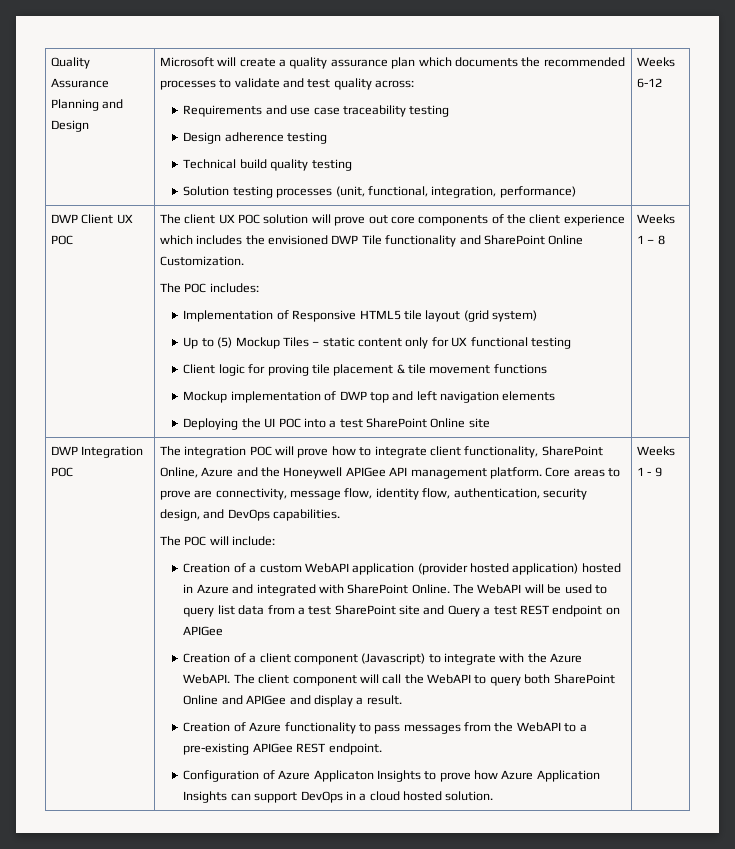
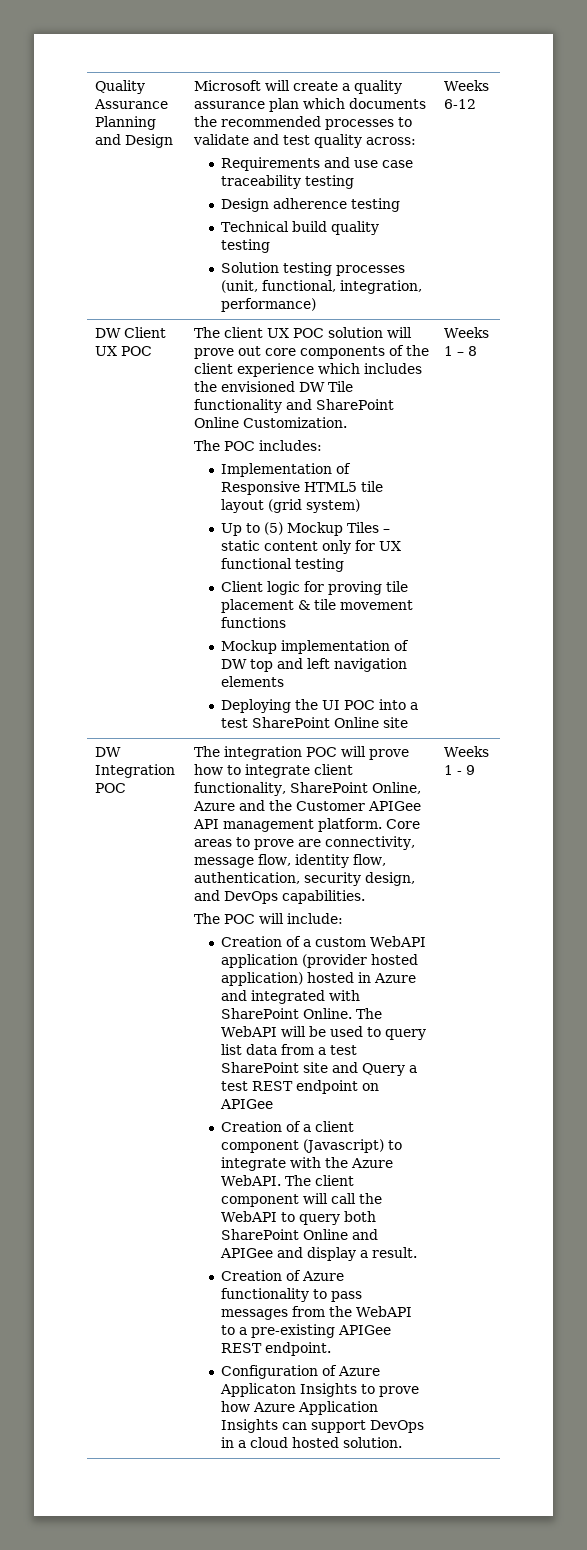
[50,214,78,223] DWP -> [94,328,121,338] DW
[331,235,359,244] DWP -> [298,382,325,392] DW
[339,391,367,400] DWP -> [220,659,247,669] DW
[50,446,78,455] DWP -> [94,747,121,757] DW
[283,467,343,479] Honeywell -> [295,801,365,811] Customer

